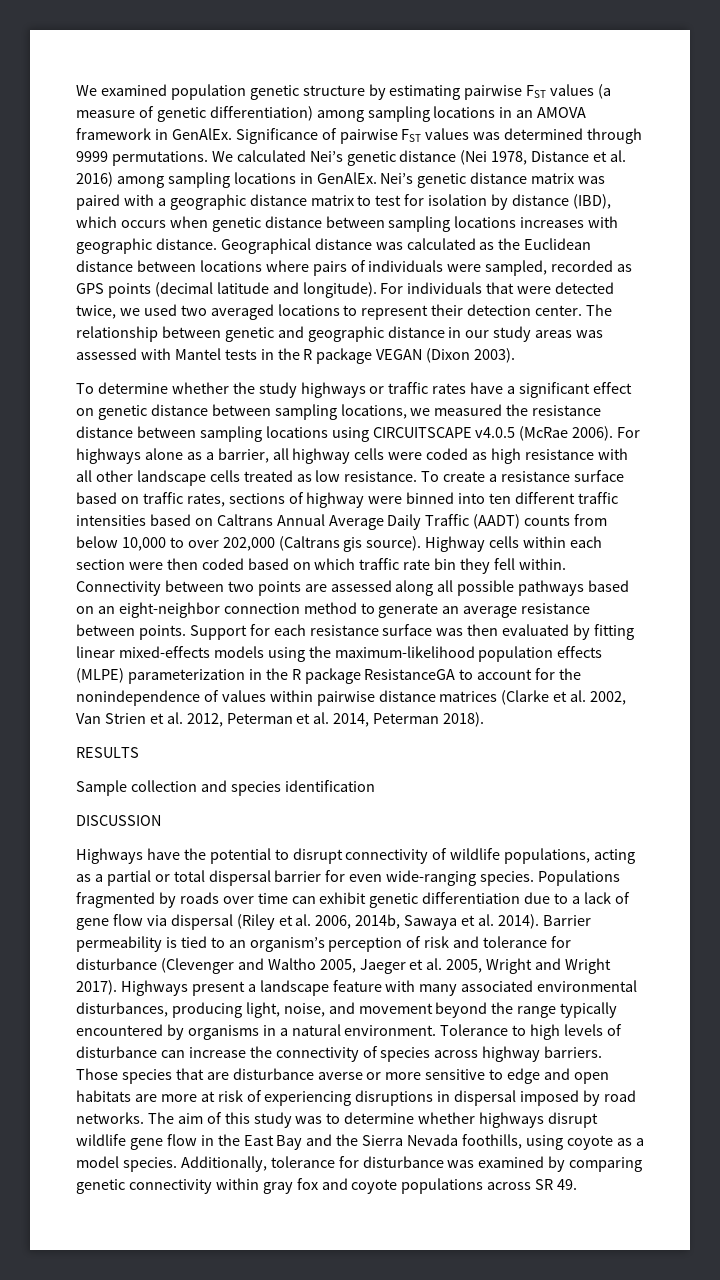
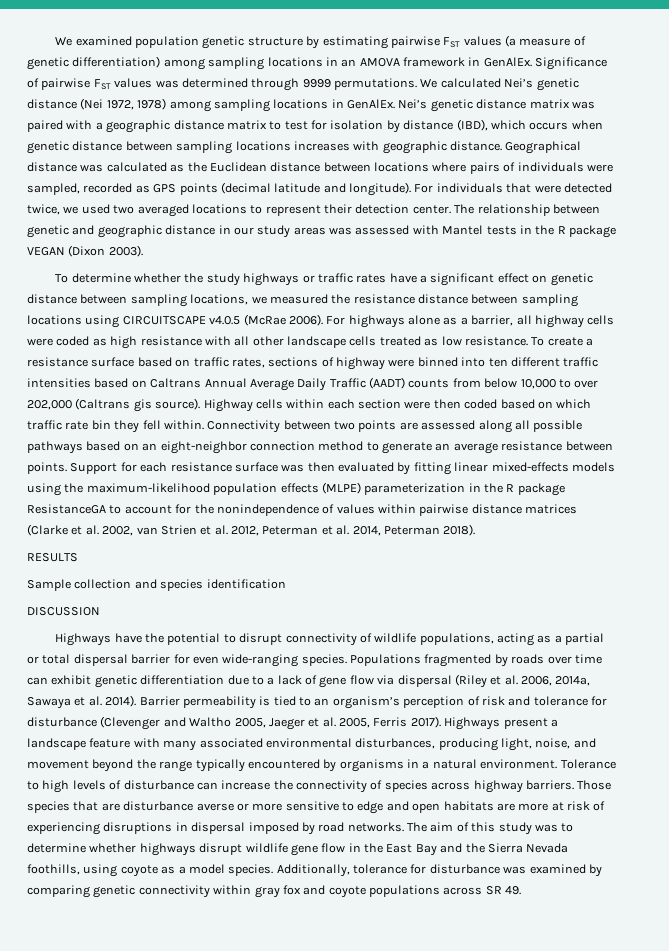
[491,150,627,165] [76,172,113,187] 1978, Distance et al. 2016) -> [106,98,167,110] 1972, 1978)
[76,713,101,724] Van -> [136,527,158,535] van
[355,914,401,929] 2014b, -> [555,676,591,686] 2014a,
[486,958,612,974] Wright and Wright -> [373,717,408,727] Ferris

